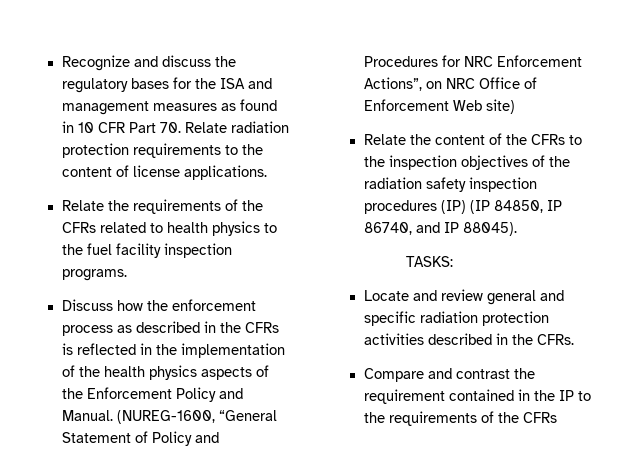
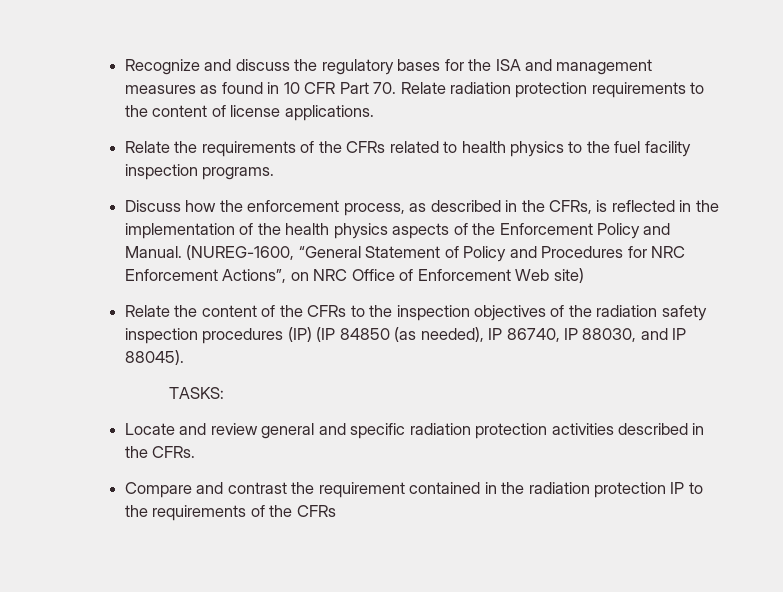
[61,325,113,336] process -> [343,203,405,216] process,
[244,322,279,333] CFRs -> [549,200,593,214] CFRs,
[493,200,562,213] [363,222,412,235] 84850, IP 86740, -> [339,327,637,342] 84850 (as needed), IP 86740, IP 88030,
(555, 395) none -> [528,482,667,498] radiation protection

